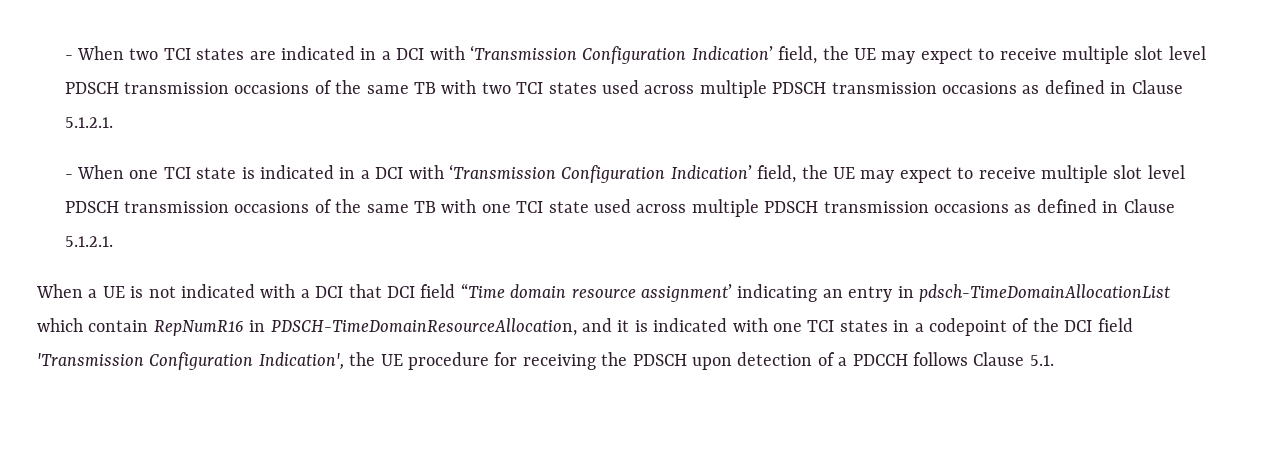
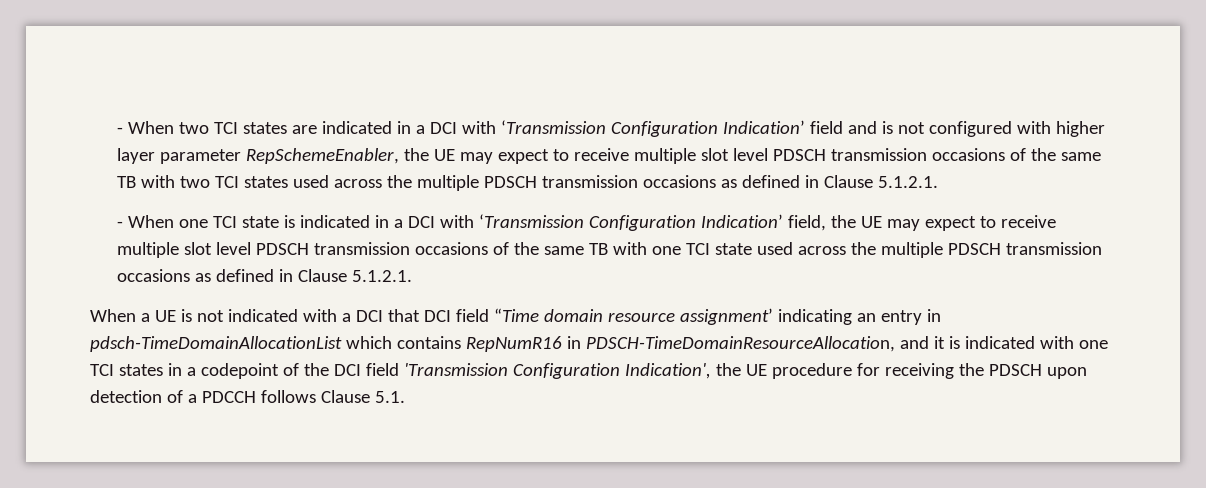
[778,46,818,64] field, -> [810,121,1106,137] [117,148,400,164] field and is not configured with higher layer parameter RepSchemeEnabler,
(695, 89) none -> [387,175,413,188] the
(687, 208) none -> [851,242,877,255] the
[88,320,149,332] contain -> [396,336,461,349] contains

